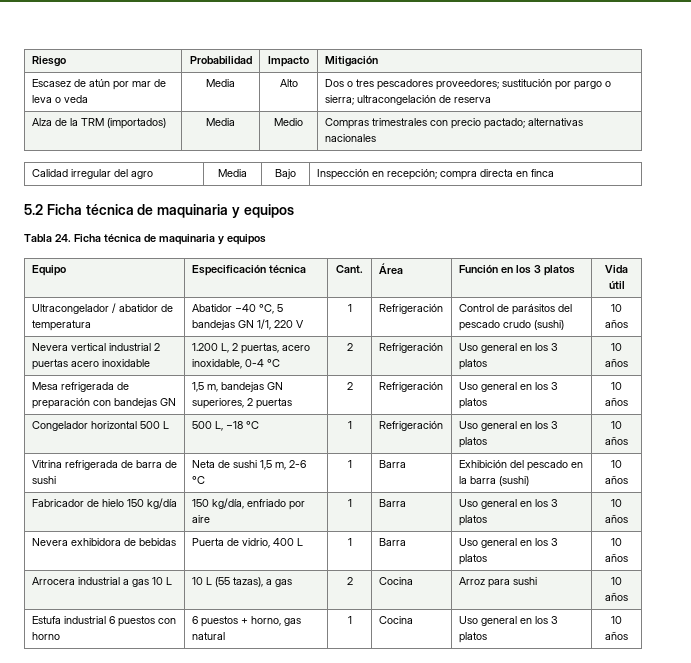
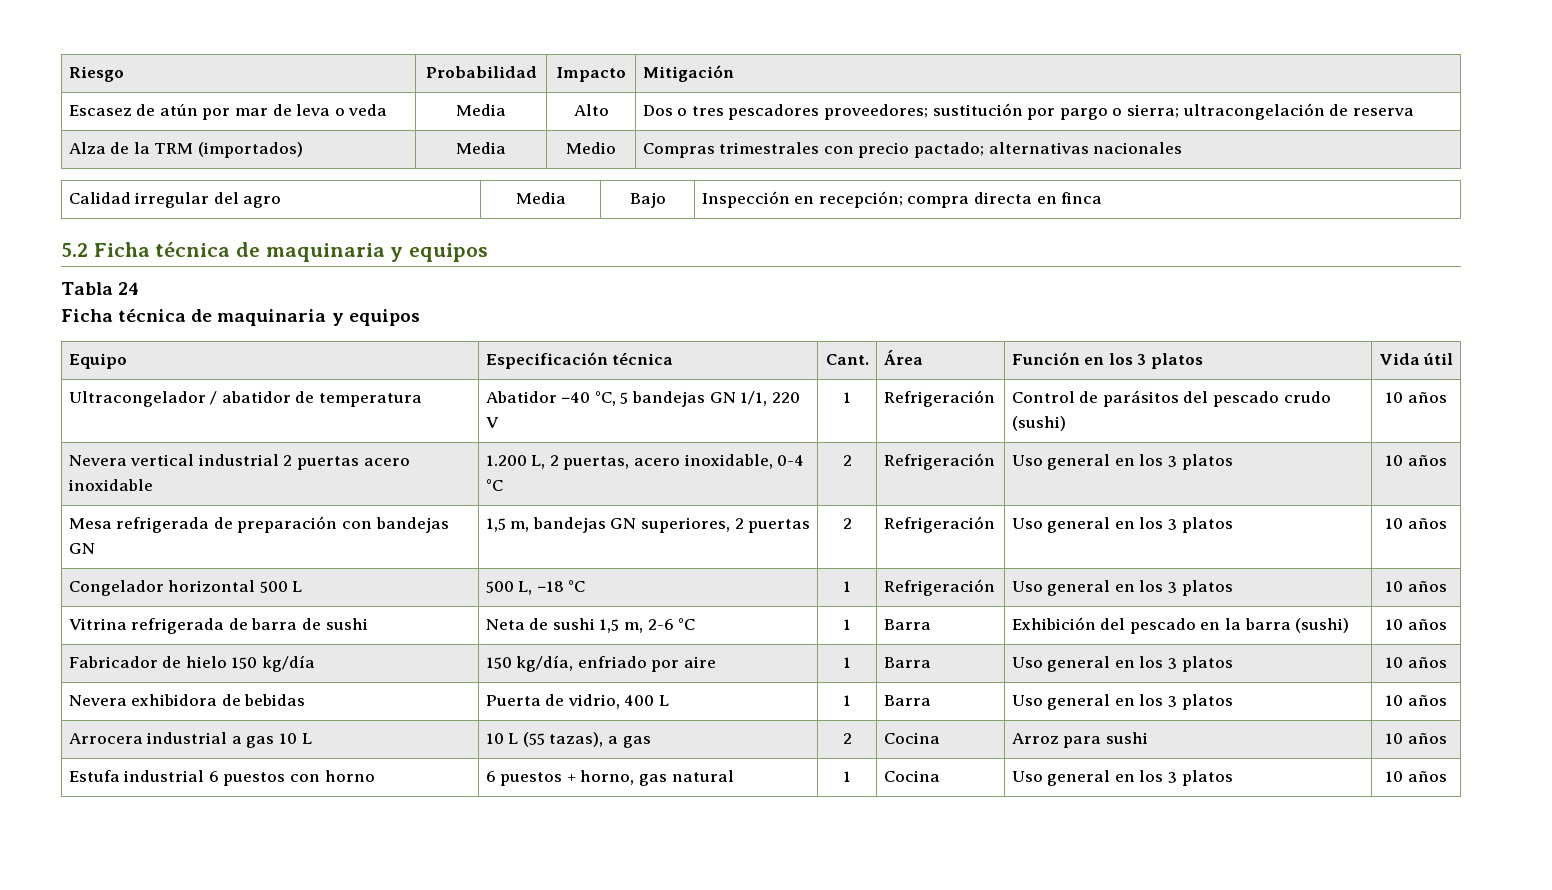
[55,234,71,242] 24. -> [118,282,140,295] 24 //

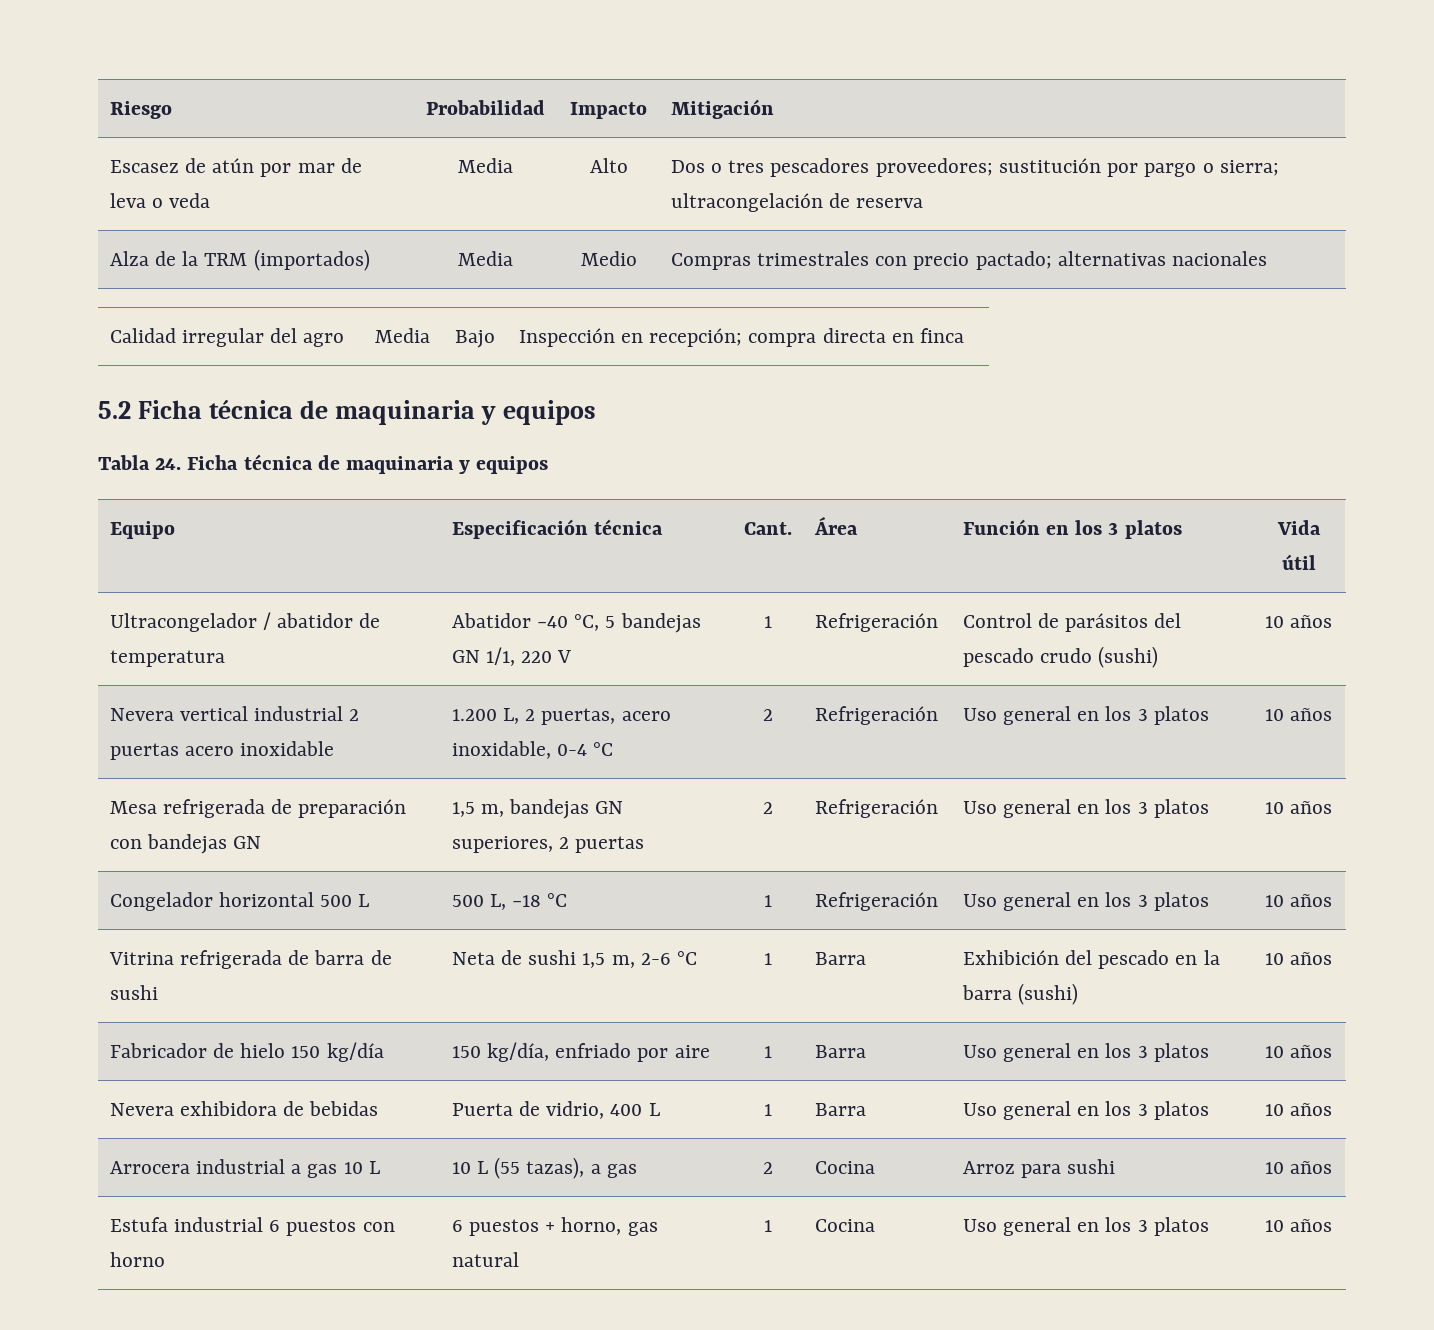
[118,282,140,295] 24 // -> [155,458,182,470] 24.

